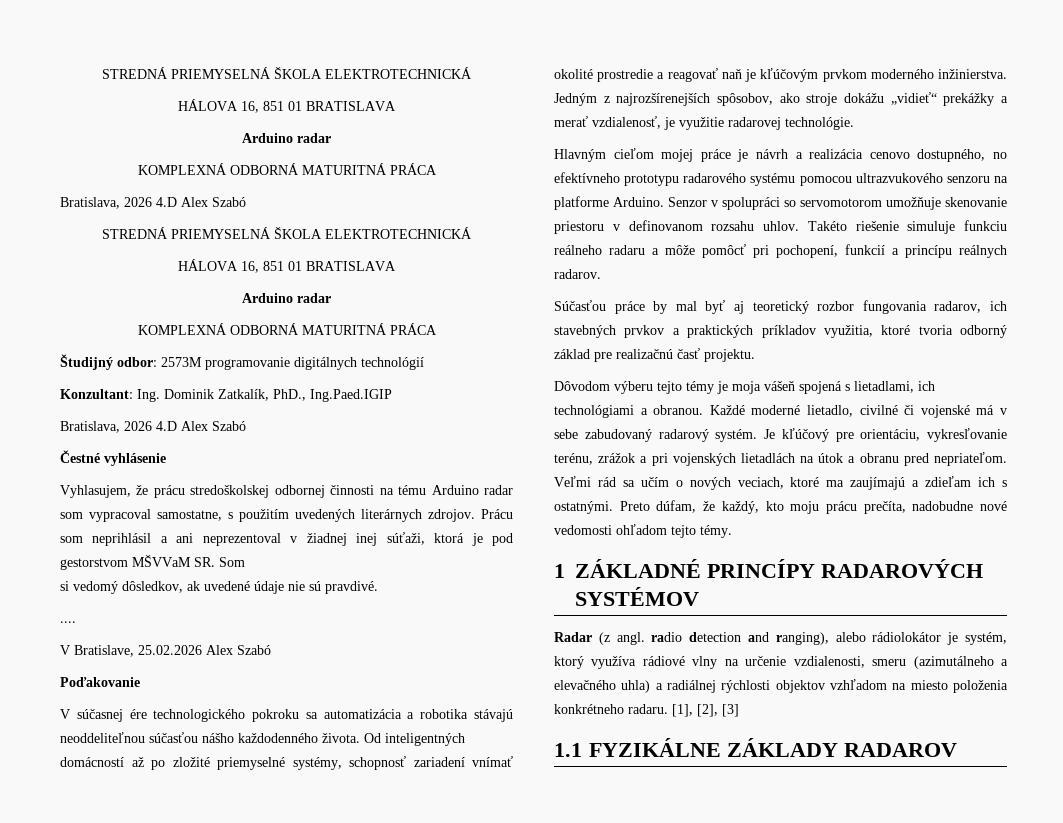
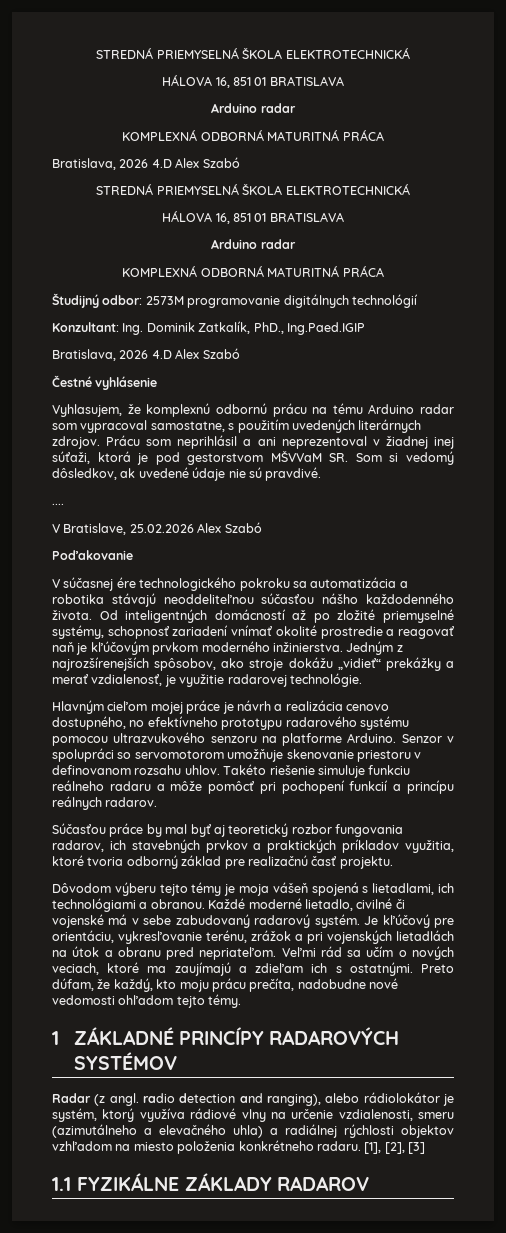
[153,485,375,498] prácu stredoškolskej odbornej činnosti -> [146,403,307,417] komplexnú odbornú prácu
(245, 562) // -> (382, 457) none
[776,245,838,258] pochopení, -> [281,780,345,794] pochopení

